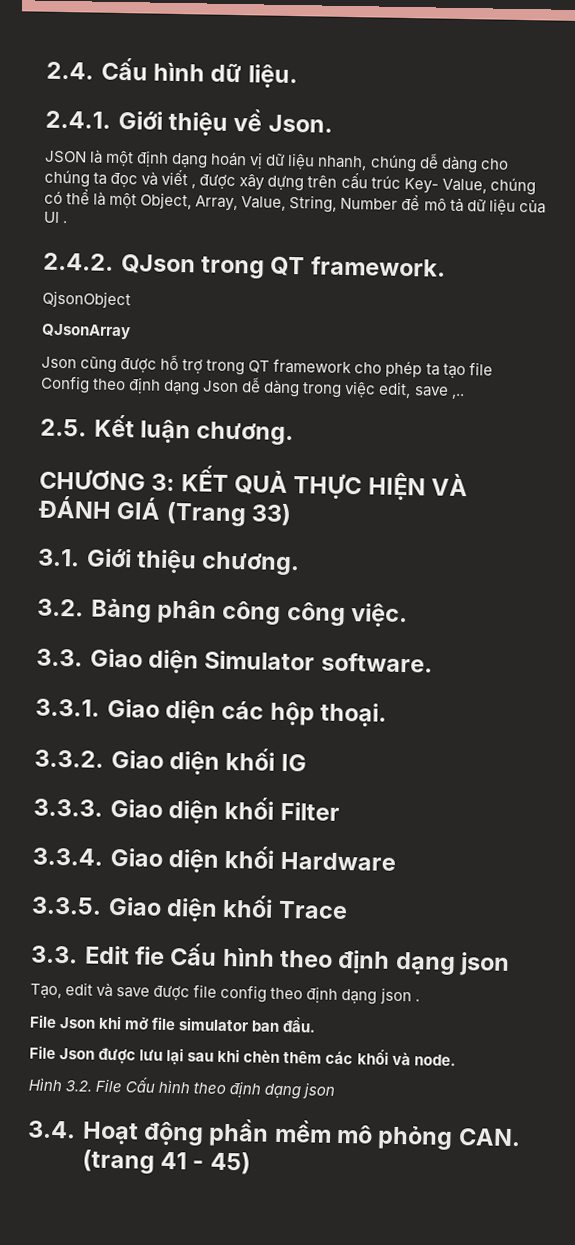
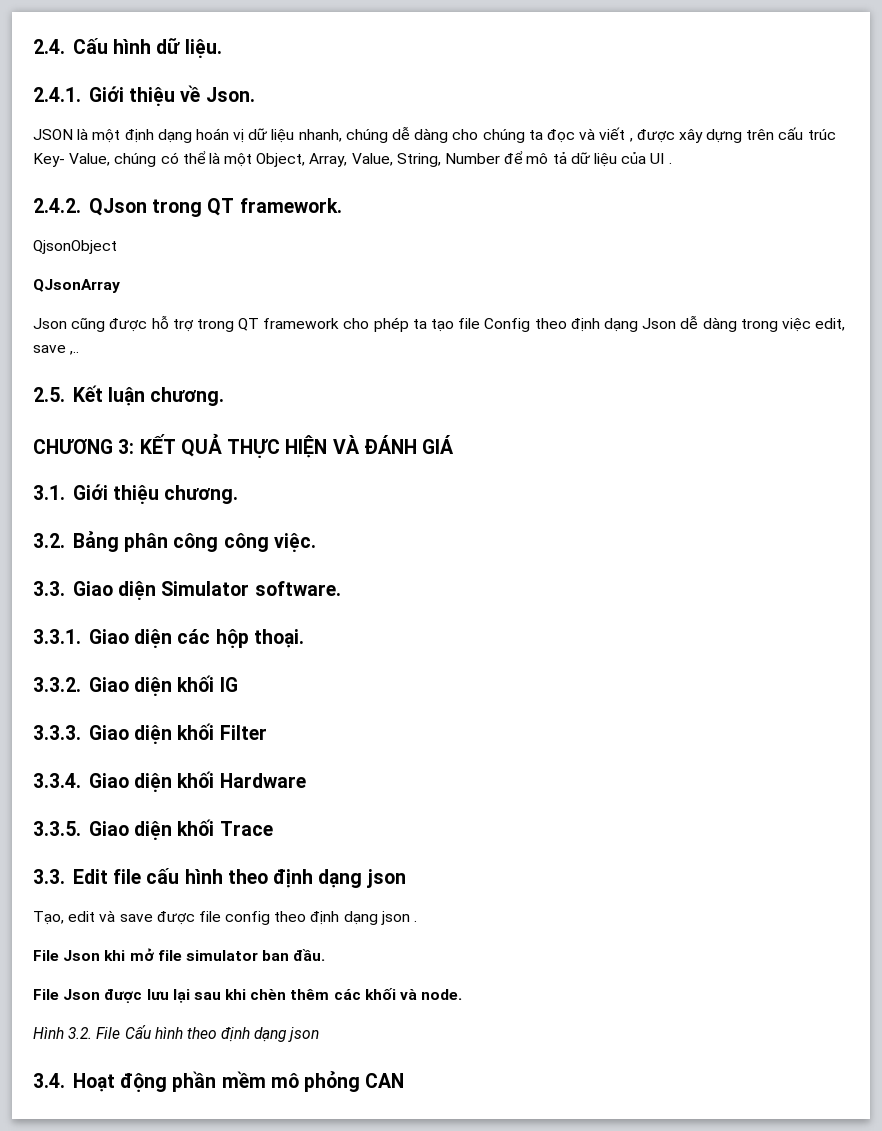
[165,501,293,527] (Trang 33) -> (455, 444) none
[134,943,218,966] fie Cấu -> [113,868,180,884] file cấu
[457,1128,521,1147] [81,1149,251,1175] CAN. (trang 41 - 45) -> [365,1073,405,1088] CAN

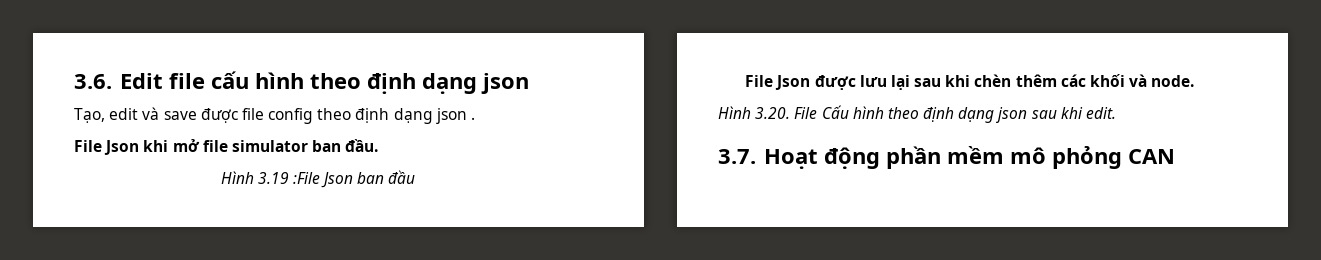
[33,38,222,58] [33,85,255,106] [33,126,836,143] [33,151,672,167] [33,198,342,217] [33,240,117,254] [33,279,120,293] [33,315,846,332] [33,345,80,355] [33,385,225,406] [33,433,455,458] [33,484,239,504] [33,531,316,552] [33,581,341,600] [33,629,304,648] [33,675,238,696] [33,723,267,744] [33,771,306,792] [33,819,273,840] [33,869,65,884] 2.4. Cấu hình dữ liệu. // 2.4.1. Giới thiệu về Json. // JSON là một định dạng hoán vị dữ liệu nhanh, chúng dễ dàng cho chúng ta đọc và viết , được xây dựng trên cấu trúc Key- Value, chúng có thể là một Object, Array, Value, String, Number để mô tả dữ liệu của UI . // 2.4.2. QJson trong QT framework. // QjsonObject // QJsonArray // Json cũng được hỗ trợ trong QT framework cho phép ta tạo file Config theo định dạng Json dễ dàng trong việc edit, save ,.. // 2.5. Kết luận chương. // CHƯƠNG 3: KẾT QUẢ THỰC HIỆN VÀ ĐÁNH GIÁ // 3.1. Giới thiệu chương. // 3.2. Bảng phân công công việc. // 3.3. Giao diện Simulator software. // 3.3.1. Giao diện các hộp thoại. // 3.3.2. Giao diện khối IG // 3.3.3. Giao diện khối Filter // 3.3.4. Giao diện khối Hardware // 3.3.5. Giao diện khối Trace // 3.3. -> [74,74,112,89] 3.6.
(326, 955) none -> [220,170,416,188] // Hình 3.19 :File Json ban đầu
[68,1027,93,1039] 3.2. -> [755,107,791,119] 3.20.
[33,1073,65,1088] // 3.4. -> [1031,107,1117,119] [718,149,756,164] sau khi edit. // 3.7.

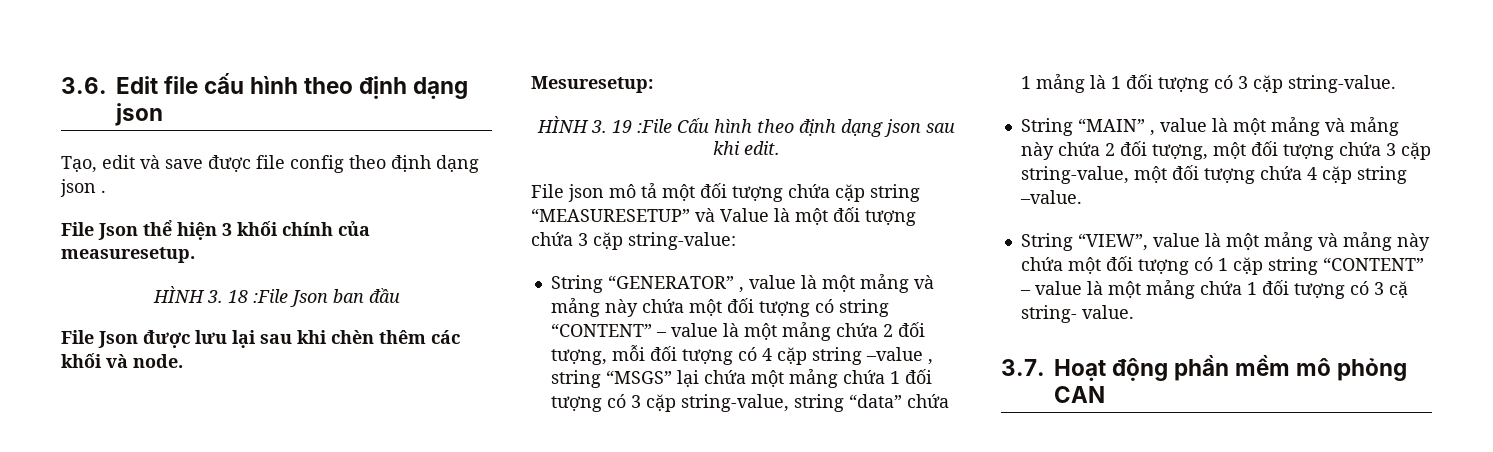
[143,139,379,152] [220,171,289,184] khi mở file simulator ban đầu. // Hình 3.19 -> [143,220,370,240] [61,247,195,263] [152,286,248,303] thể hiện 3 khối chính của measuresetup. // HÌNH 3. 18
[718,106,818,119] Hình 3.20. File -> [531,76,653,93] [537,116,672,133] Mesuresetup: // HÌNH 3. 19 :File
(1117, 113) none -> [531,183,920,202] [531,207,916,226] [531,232,736,250] [550,274,934,293] [550,298,889,317] [550,322,925,341] [550,345,933,365] [550,369,932,388] [550,394,949,412] [1020,74,1396,93] [1020,117,1399,136] [1020,141,1431,160] [1020,165,1407,184] [1019,190,1082,204] [1020,232,1430,251] [1020,256,1424,275] [1019,280,1408,299] [1020,305,1134,323] // File json mô tả một đối tượng chứa cặp string “MEASURESETUP” và Value là một đối tượng chứa 3 cặp string-value: // String “GENERATOR” , value là một mảng và mảng này chứa một đối tượng có string “CONTENT” – value là một mảng chứa 2 đối tượng, mỗi đối tượng có 4 cặp string –value , string “MSGS” lại chứa một mảng chứa 1 đối tượng có 3 cặp string-value, string “data” chứa 1 mảng là 1 đối tượng có 3 cặp string-value. // String “MAIN” , value là một mảng và mảng này chứa 2 đối tượng, một đối tượng chứa 3 cặp string-value, một đối tượng chứa 4 cặp string –value. // String “VIEW”, value là một mảng và mảng này chứa một đối tượng có 1 cặp string “CONTENT” – value là một mảng chứa 1 đối tượng có 3 cặ string- value.

